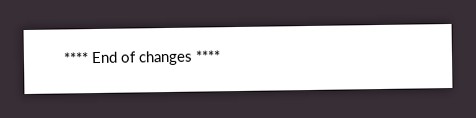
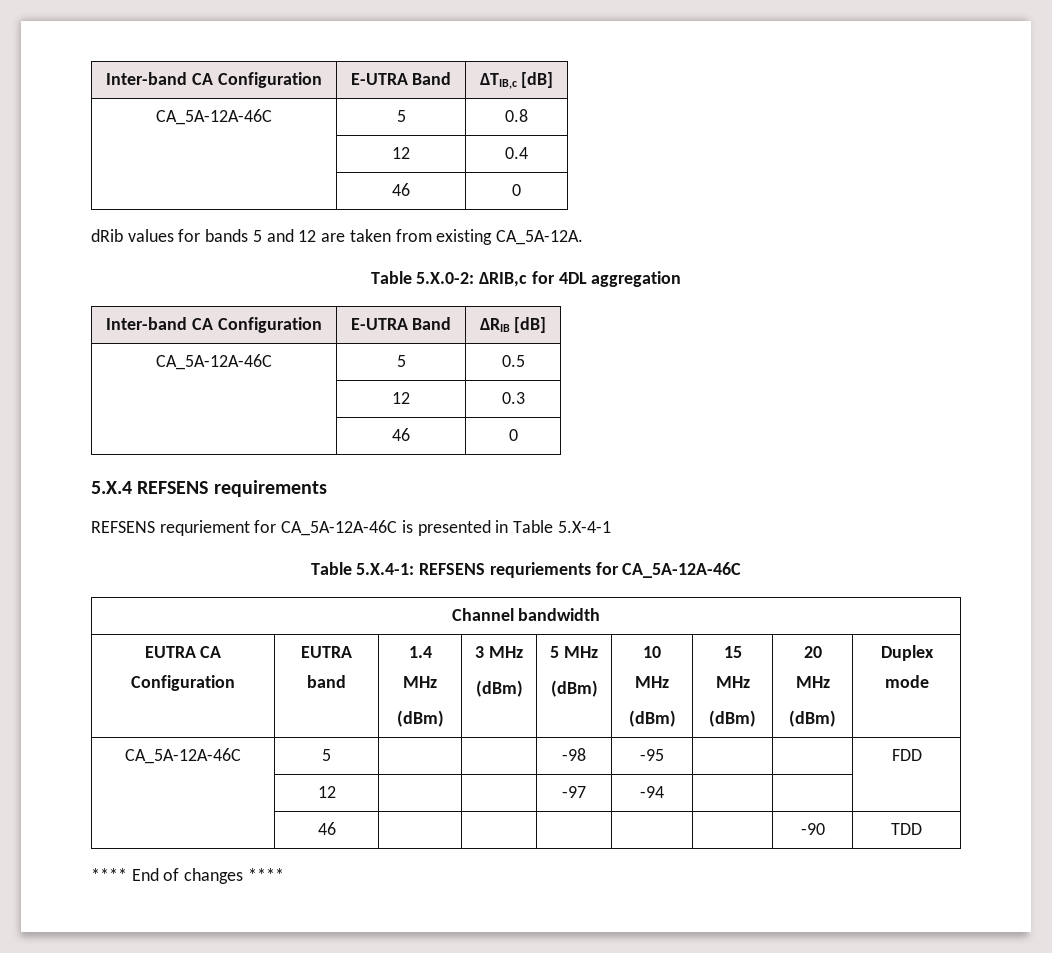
(63, 58) none -> [106,72,322,88] [350,72,452,85] [479,72,554,89] [156,109,272,125] [396,110,406,122] [505,109,528,122] [392,147,410,159] [505,147,528,159] [392,183,410,196] [512,184,521,196] [91,229,583,245] [370,271,682,287] [106,317,322,333] [350,317,452,330] [479,317,547,333] [156,354,272,370] [396,355,406,367] [501,355,525,367] [392,392,410,404] [501,392,525,404] [392,428,410,441] [508,429,518,441] [91,480,327,497] [91,520,611,536] [310,562,742,578] [451,608,601,621] [144,646,222,658] [131,675,235,691] [301,646,352,658] [307,675,346,688] [408,646,432,658] [403,676,437,688] [396,710,444,727] [475,646,523,658] [475,680,523,697] [550,646,598,658] [550,680,598,697] [643,646,661,658] [635,676,669,688] [628,710,676,727] [723,646,742,658] [715,676,750,688] [709,710,756,727] [803,646,822,658] [795,676,830,688] [789,710,836,727] [880,645,934,661] [884,675,929,688] [125,748,241,764] [322,749,331,761] [562,748,586,761] [640,749,664,761] [891,749,922,761] [317,786,336,798] [562,786,586,798] [640,786,664,798] [317,822,336,835] [800,823,825,835] [891,823,922,835] Inter-band CA Configuration | E-UTRA Band | ΔTIB,c [dB] // CA_5A-12A-46C | 5 | 0.8 // | 12 | 0.4 // | 46 | 0 // dRib values for bands 5 and 12 are taken from existing CA_5A-12A. // Table 5.X.0-2: ΔRIB,c for 4DL aggregation // Inter-band CA Configuration | E-UTRA Band | ΔRIB [dB] // CA_5A-12A-46C | 5 | 0.5 // | 12 | 0.3 // | 46 | 0 // 5.X.4 REFSENS requirements // REFSENS requriement for CA_5A-12A-46C is presented in Table 5.X-4-1 // Table 5.X.4-1: REFSENS requriements for CA_5A-12A-46C // Channel bandwidth // EUTRA CA Configuration | EUTRA band | 1.4 MHz // (dBm) | 3 MHz // (dBm) | 5 MHz // (dBm) | 10 MHz // (dBm) | 15 MHz // (dBm) | 20 MHz // (dBm) | Duplex mode // CA_5A-12A-46C | 5 | | | -98 | -95 | | | FDD // | 12 | | | -97 | -94 | | | // | 46 | | | | | | -90 | TDD //

